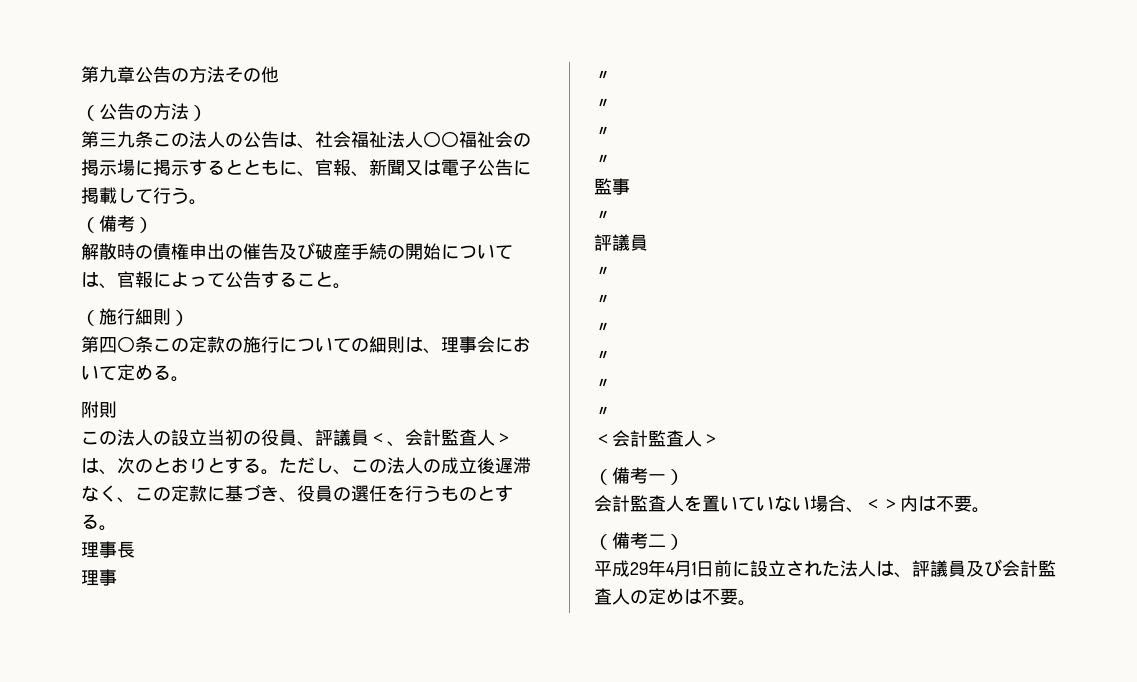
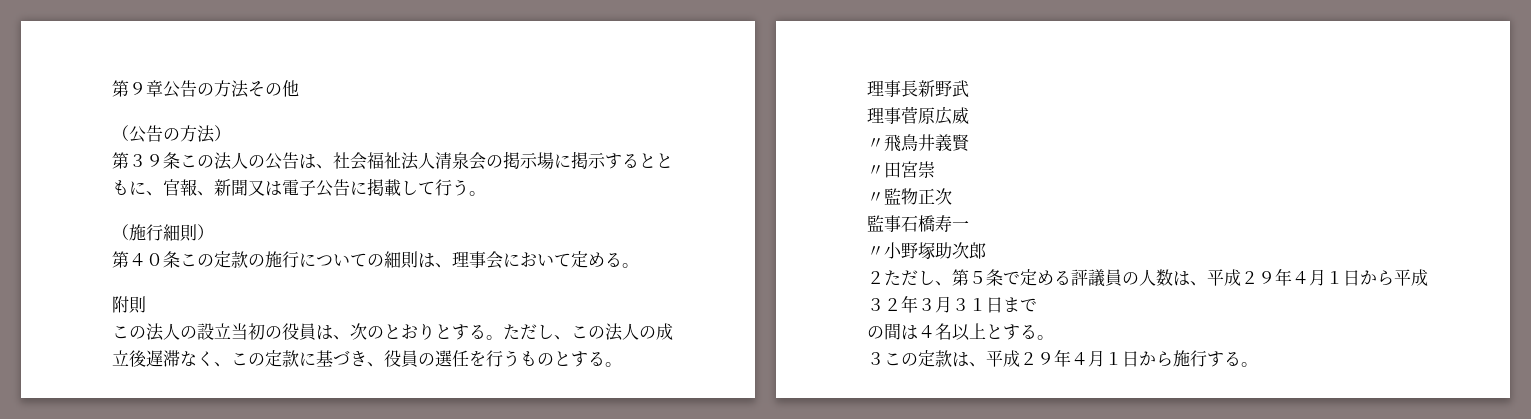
[81,66,117,83] 第九 -> [112,80,146,97] 第９
[99,131,135,148] 三九 -> [129,154,163,167] ３９
[423,131,495,148] 〇〇福祉 -> [435,152,469,169] 清泉
[81,215,153,233] [81,242,513,260] [81,271,351,289] // （備考） // 解散時の債権申出の催告及び破産手続の開始については、官報によって公告すること。 -> (486, 193) none
[99,337,135,353] 四〇 -> [129,253,163,266] ４０
[297,429,513,447] 、評議員＜、会計監査人＞ -> (316, 331) none
[81,569,117,586] [594,70,612,81] [594,98,612,109] [594,126,612,137] [594,154,612,165] // 理事 // 〃 // 〃 // 〃 // 〃 -> [918,80,969,98] [867,106,969,125] [867,134,970,152] [867,161,935,178] [867,188,952,205] 新野武 // 理事菅原広威 // 〃飛鳥井義賢 // 〃田宮崇 // 〃監物正次
[594,210,612,221] [594,234,648,251] [594,266,612,277] [594,294,612,305] [594,322,612,333] [594,350,612,361] [594,378,612,389] [594,406,612,417] [594,430,720,447] [594,467,684,485] [594,495,990,513] [594,532,684,550] [594,559,1056,578] [594,588,738,605] // 〃 // 評議員 // 〃 // 〃 // 〃 // 〃 // 〃 // 〃 // ＜会計監査人＞ // （備考一） // 会計監査人を置いていない場合、＜＞内は不要。 // （備考二） // 平成29年4月1日前に設立された法人は、評議員及び会計監査人の定めは不要 -> [901,215,969,232] [867,242,986,259] [867,268,1428,287] [867,295,1037,313] [867,323,1054,341] [867,349,1241,367] 石橋寿一 // 〃小野塚助次郎 // ２ただし、第５条で定める評議員の人数は、平成２９年４月１日から平成３２年３月３１日まで // の間は４名以上とする。 // ３この定款は、平成２９年４月１日から施行する

